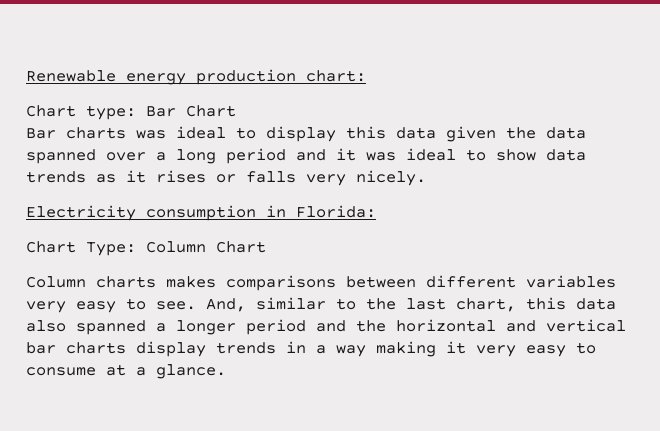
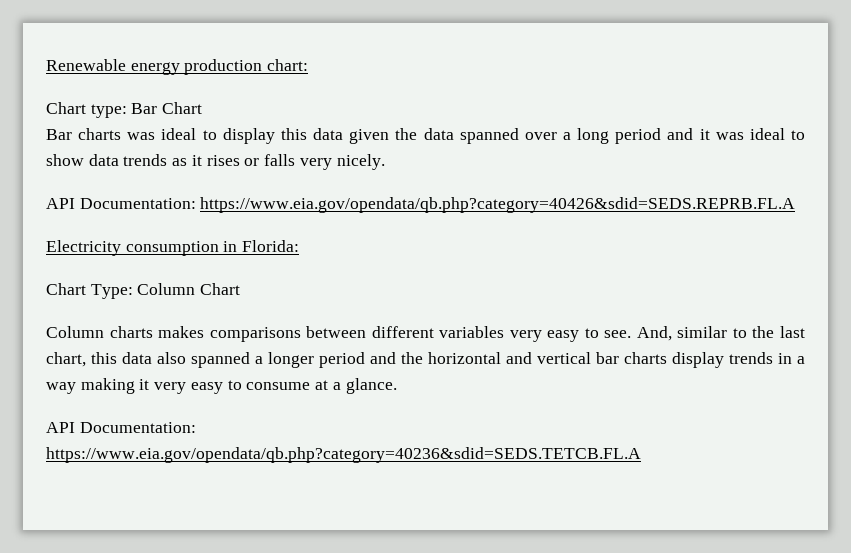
(426, 178) none -> [46,197,796,213] // API Documentation: https://www.eia.gov/opendata/qb.php?category=40426&sdid=SEDS.REPRB.FL.A
(226, 371) none -> [46,422,196,433] [46,447,641,463] // API Documentation: // https://www.eia.gov/opendata/qb.php?category=40236&sdid=SEDS.TETCB.FL.A

